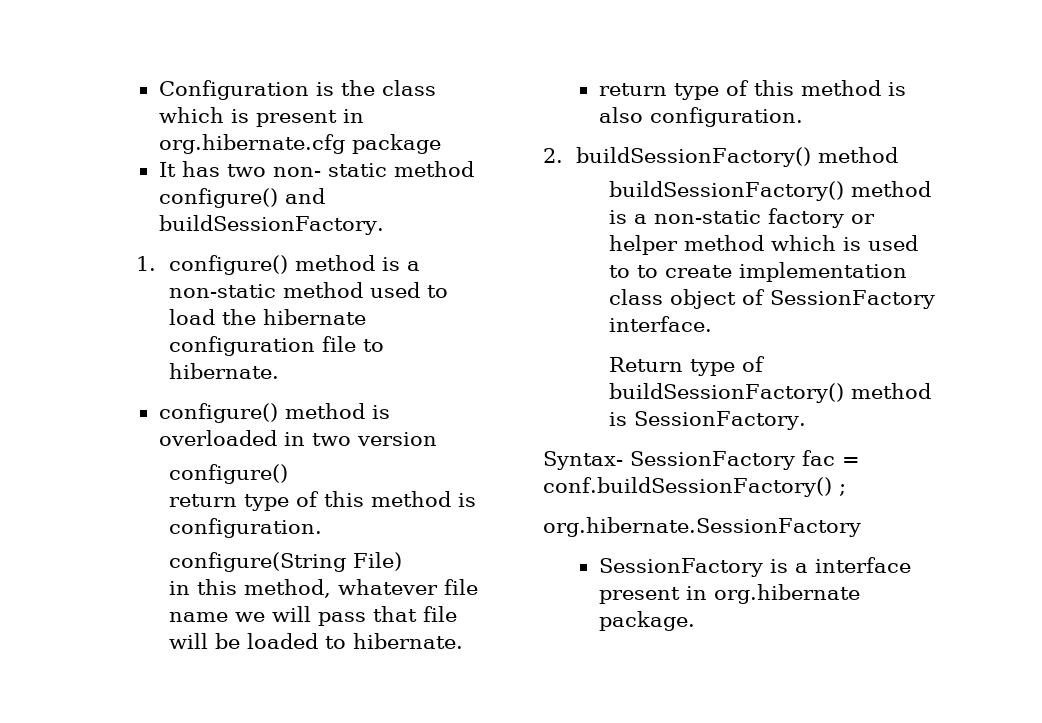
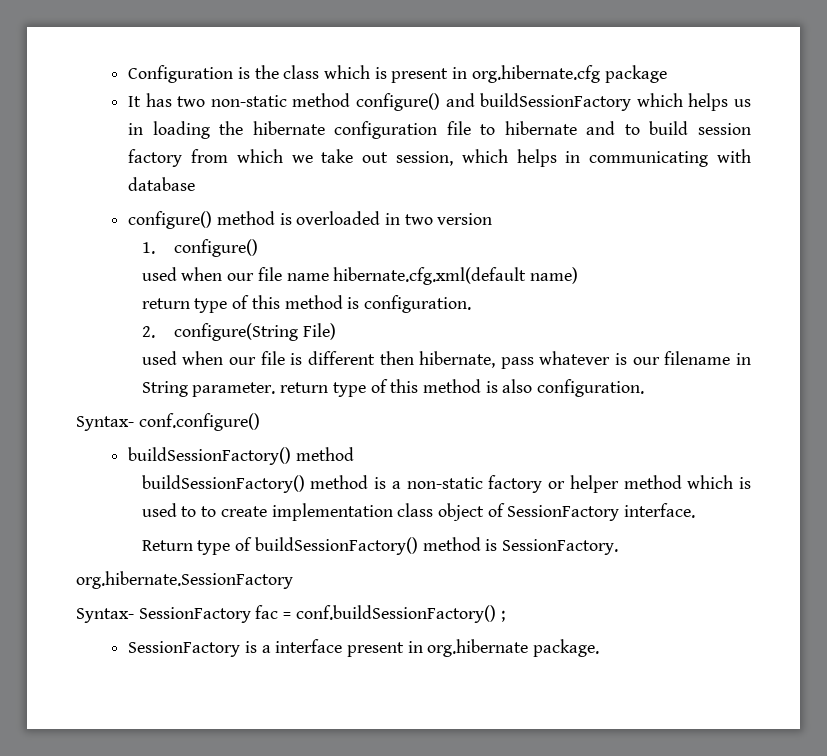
[272,163,387,177] non- static -> [210,95,287,107] non-static
[158,215,385,235] [135,255,420,275] [168,282,448,298] [168,309,215,325] buildSessionFactory. // 1. configure() method is a non-static method used to load -> [480,93,752,111] [128,121,210,139] buildSessionFactory which helps us in loading
[168,363,279,379] hibernate. -> [504,121,751,135] [128,149,751,167] [128,177,196,191] hibernate and to build session factory from which we take out session, which helps in communicating with database
[168,464,288,484] configure() -> [141,239,259,257] [141,267,579,285] 1. configure() // used when our file name hibernate.cfg.xml(default name)
(322, 528) none -> [141,326,155,338] 2.
[168,579,478,598] [168,606,457,626] [168,633,463,649] in this method, whatever file name we will pass that file will be loaded to hibernate. // -> [141,351,752,369] [141,381,276,397] used when our file is different then hibernate, pass whatever is our filename in String parameter.
[543,148,563,163] 2. -> [76,413,260,431] Syntax- conf.configure() //
(806, 420) none -> [76,571,293,589] // org.hibernate.SessionFactory
[543,517,861,537] // org.hibernate.SessionFactory -> (505, 616) none

